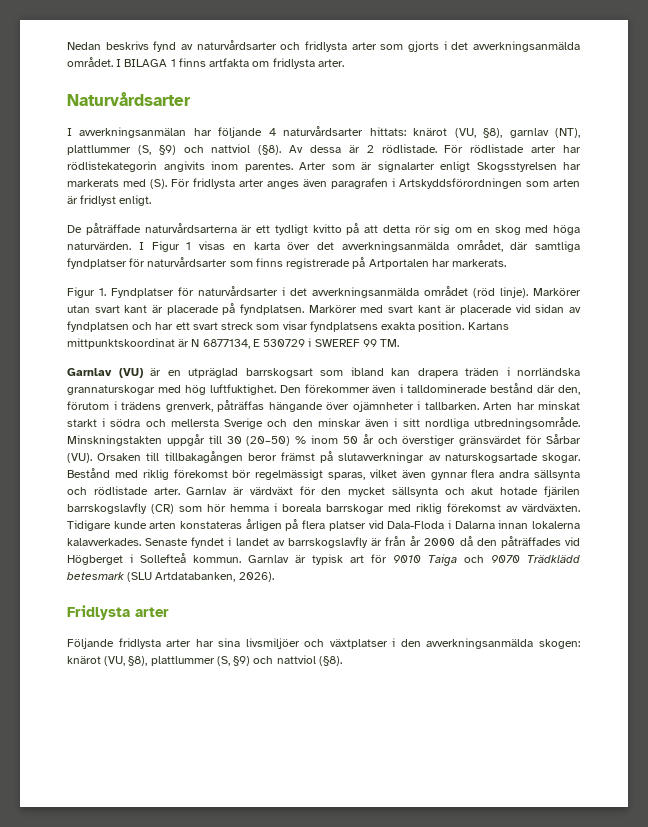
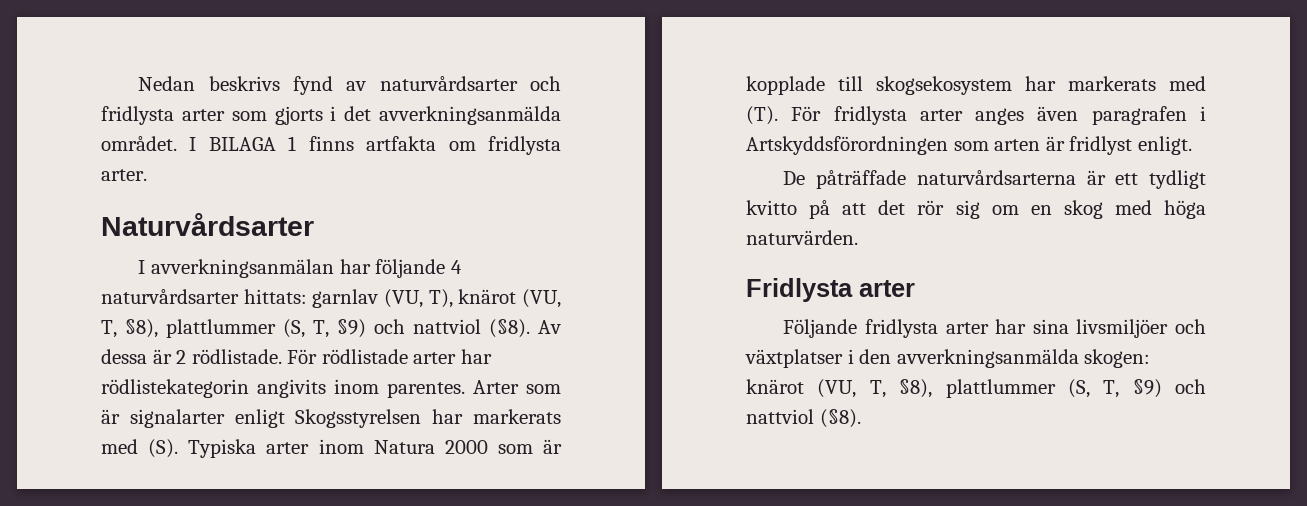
[413,128,580,138] [67,145,151,155] knärot (VU, §8), garnlav (NT), plattlummer (S, -> [312,289,561,308] [101,319,329,338] garnlav (VU, T), knärot (VU, T, §8), plattlummer (S, T,
(167, 184) none -> [188,439,562,458] [746,76,1206,95] [746,106,778,125] Typiska arter inom Natura 2000 som är kopplade till skogsekosystem har markerats med (T).
[382,225,410,233] detta -> [878,200,906,215] det
[138,240,580,252] [67,257,507,269] [67,286,581,298] [67,303,582,315] [67,321,509,332] [67,338,400,349] [67,367,580,378] [67,383,581,395] [67,400,580,412] [67,417,580,429] [67,434,582,446] [67,451,580,463] [67,468,580,480] [67,486,580,497] [67,503,580,514] [67,519,580,531] [67,536,581,548] [67,553,580,566] [67,572,274,582] I Figur 1 visas en karta över det avverkningsanmälda området, där samtliga fyndplatser för naturvårdsarter som finns registrerade på Artportalen har markerats. // Figur 1. Fyndplatser för naturvårdsarter i det avverkningsanmälda området (röd linje). Markörer utan svart kant är placerade på fyndplatsen. Markörer med svart kant är placerade vid sidan av fyndplatsen och har ett svart streck som visar fyndplatsens exakta position. Kartans mittpunktskoordinat är N 6877134, E 530729 i SWEREF 99 TM. // Garnlav (VU) är en utpräglad barrskogsart som ibland kan drapera träden i norrländska grannaturskogar med hög luftfuktighet. Den förekommer även i talldominerade bestånd där den, förutom i trädens grenverk, påträffas hängande över ojämnheter i tallbarken. Arten har minskat starkt i södra och mellersta Sverige och den minskar även i sitt nordliga utbredningsområde. Minskningstakten uppgår till 30 (20–50) % inom 50 år och överstiger gränsvärdet för Sårbar (VU). Orsaken till tillbakagången beror främst på slutavverkningar av naturskogsartade skogar. Bestånd med riklig förekomst bör regelmässigt sparas, vilket även gynnar flera andra sällsynta och rödlistade arter. Garnlav är värdväxt för den mycket sällsynta och akut hotade fjärilen barrskogslavfly (CR) som hör hemma i boreala barrskogar med riklig förekomst av värdväxten. Tidigare kunde arten konstateras årligen på flera platser vid Dala-Floda i Dalarna innan lokalerna kalavverkades. Senaste fyndet i landet av barrskogslavfly är från år 2000 då den påträffades vid Högberget i Sollefteå kommun. Garnlav är typisk art för 9010 Taiga och 9070 Trädklädd betesmark (SLU Artdatabanken, 2026). -> (858, 237) none
[128,656,230,666] §8), plattlummer (S, -> [869,379,1120,398] T, §8), plattlummer (S, T,

